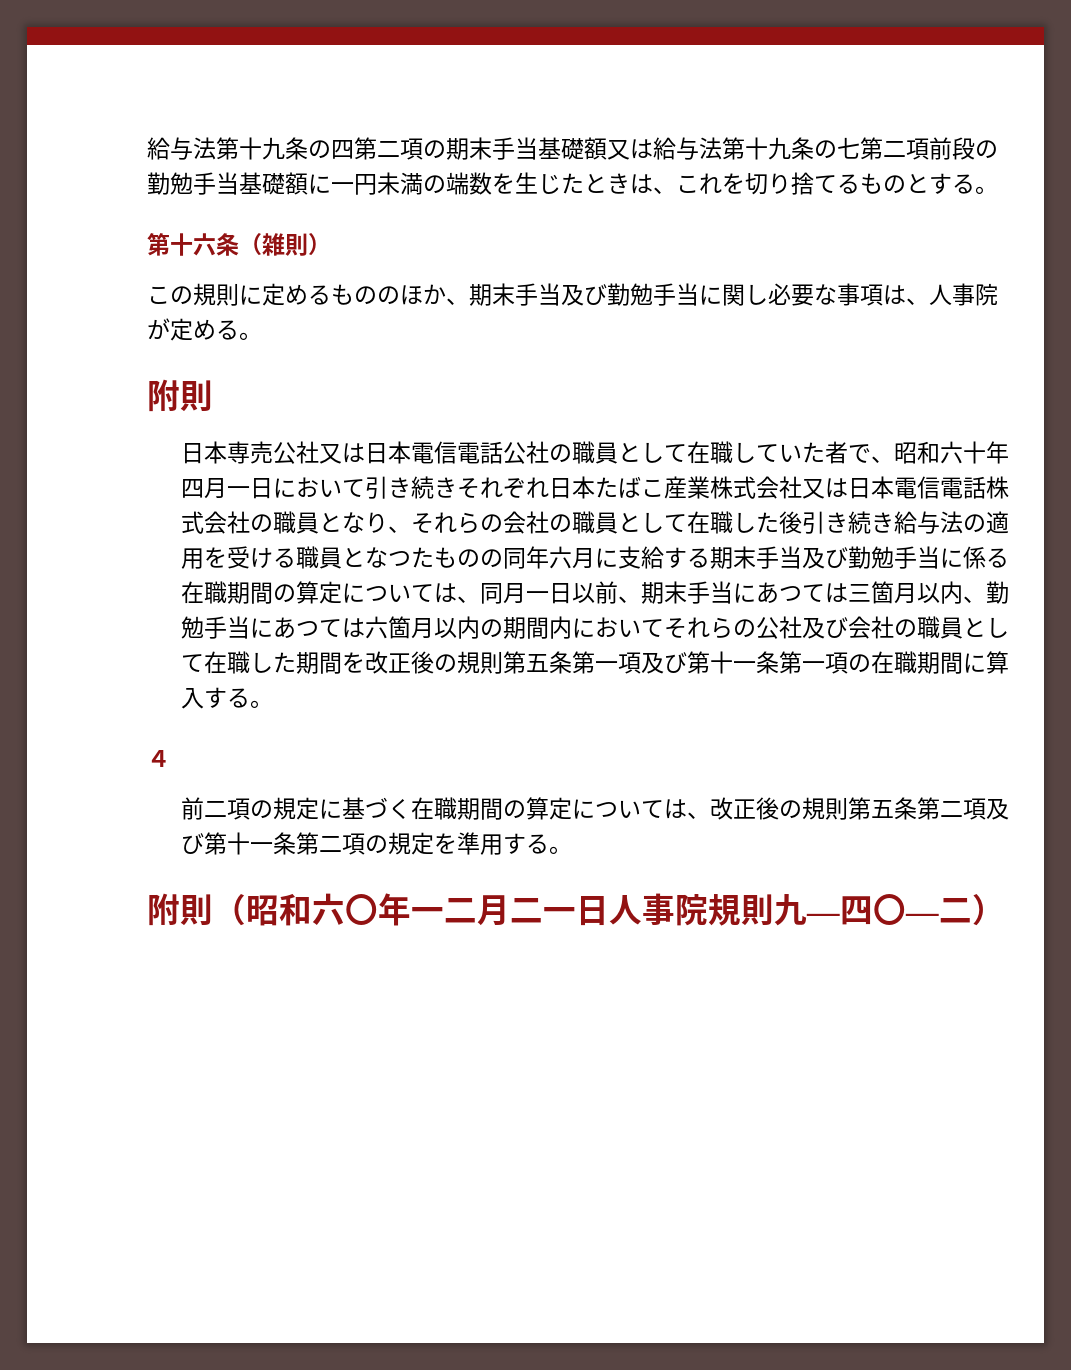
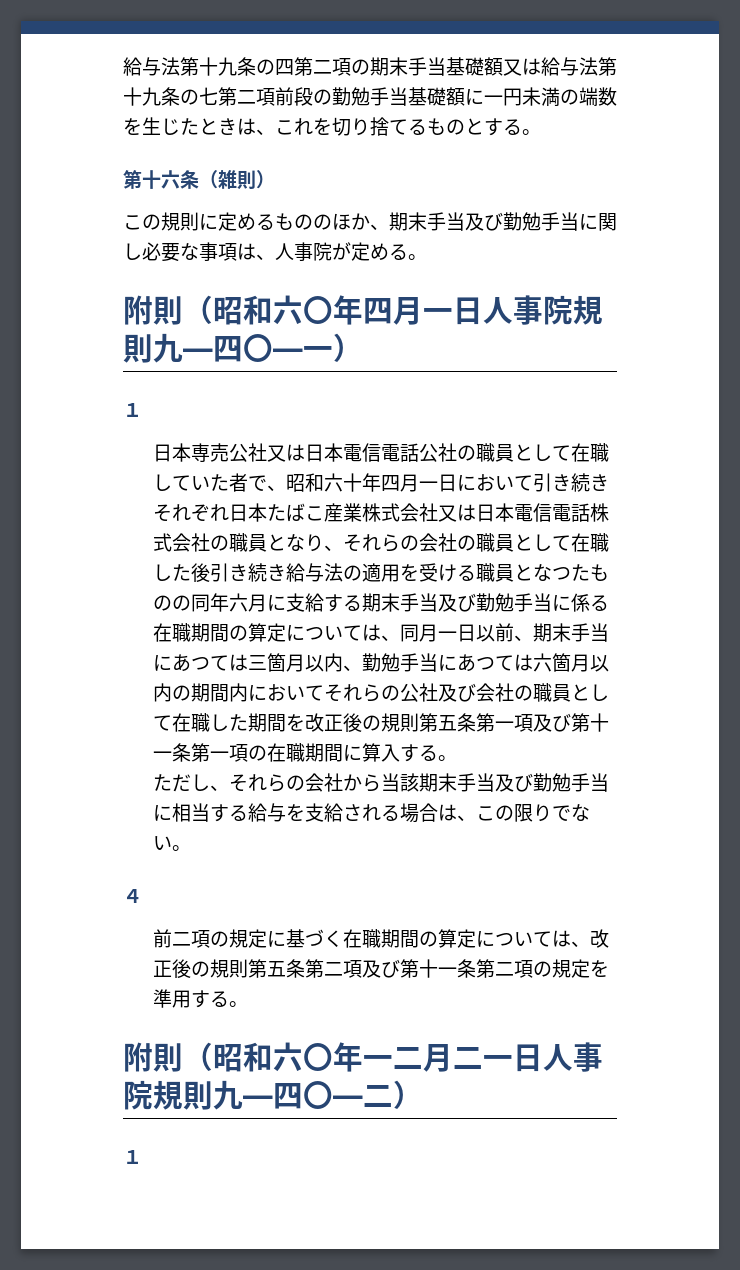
(213, 396) none -> [183,295,603,325] [123,333,363,363] [123,403,142,417] （昭和六〇年四月一日人事院規則九―四〇―一） // １
(273, 704) none -> [152,773,609,792] [152,803,590,823] [152,836,191,851] // ただし、それらの会社から当該期末手当及び勤勉手当に相当する給与を支給される場合は、この限りでない。
(1005, 910) none -> [123,1150,142,1164] // １

